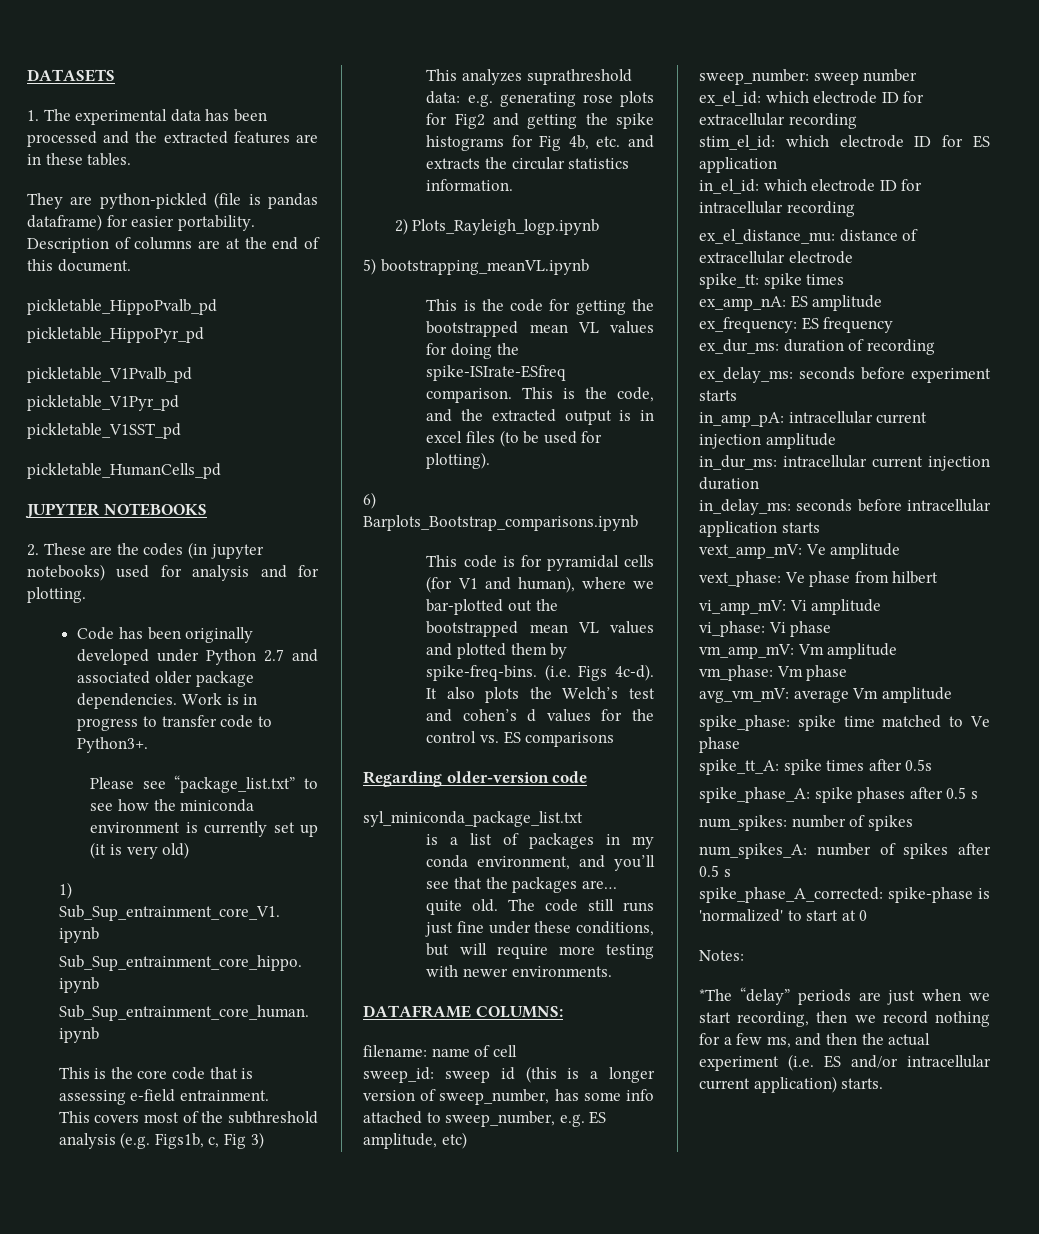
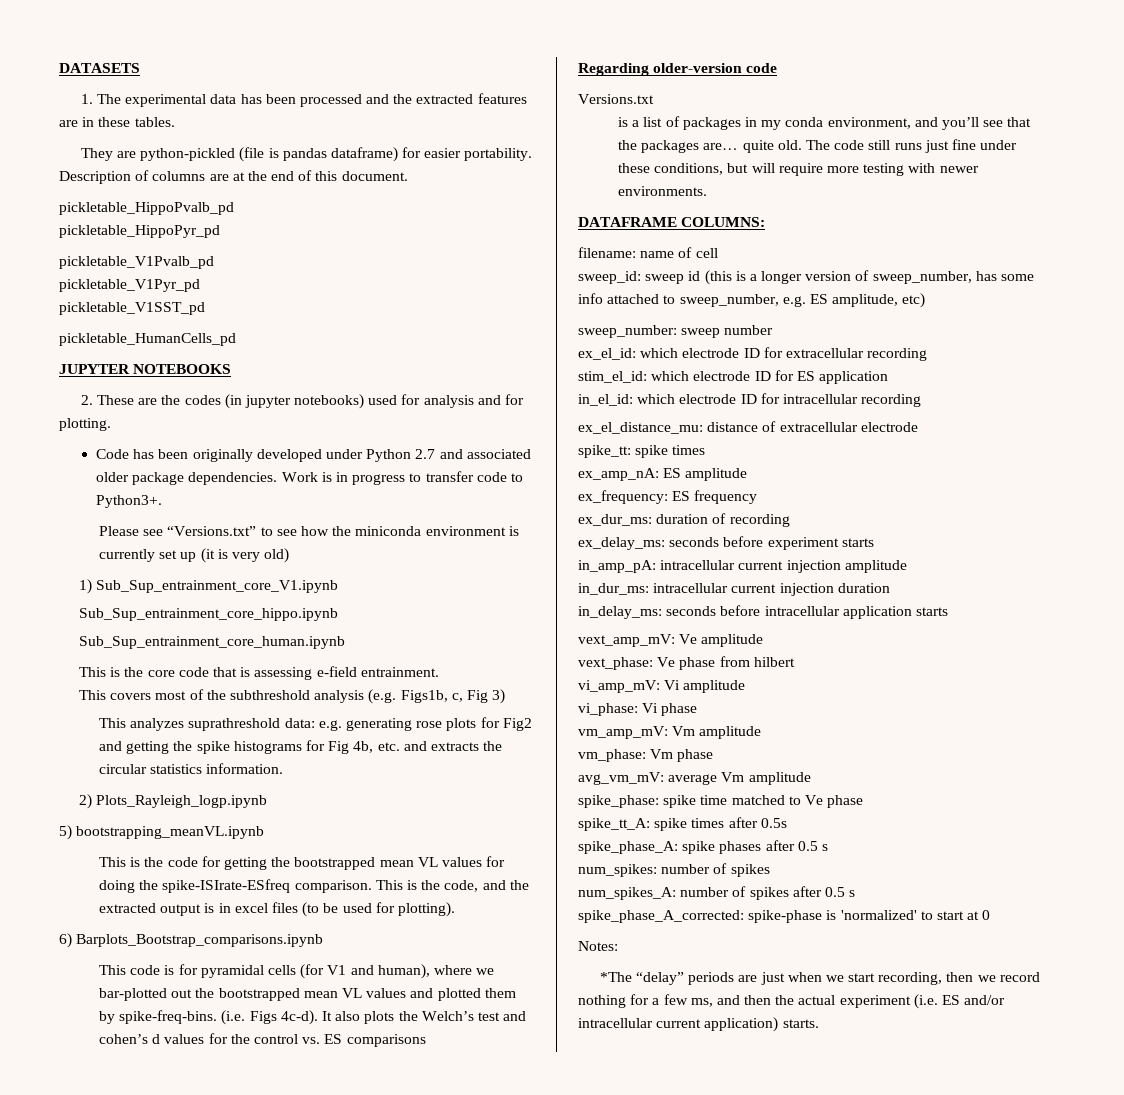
[174,775,296,793] “package_list.txt” -> [167,526,257,536] “Versions.txt”
[363,811,583,827] syl_miniconda_package_list.txt -> [578,94,654,104] Versions.txt

